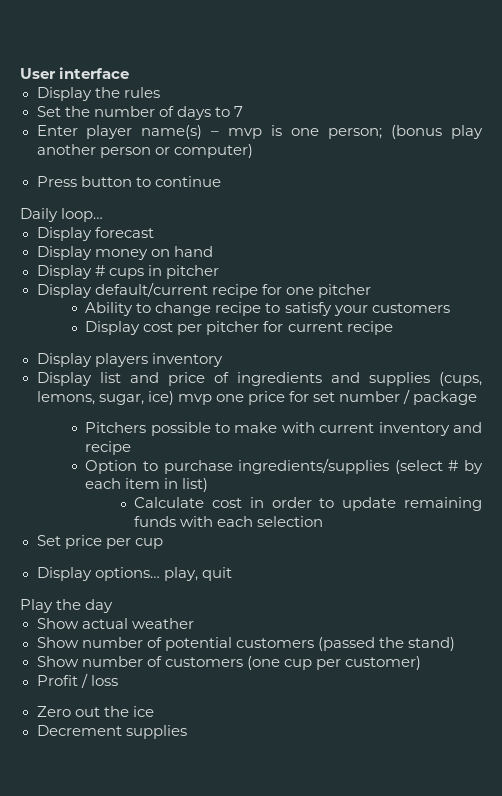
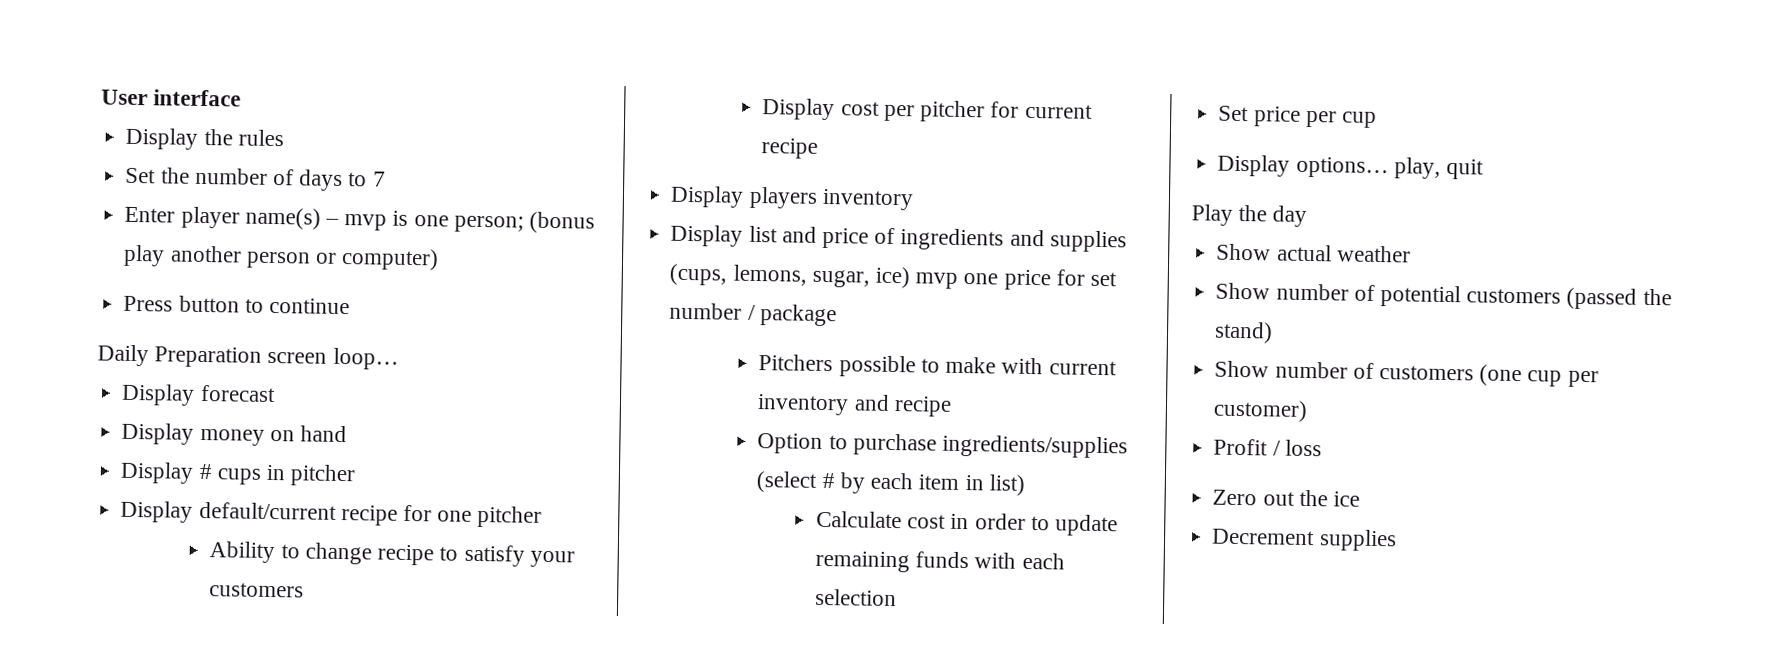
(58, 215) none -> [154,346,328,368] Preparation screen

